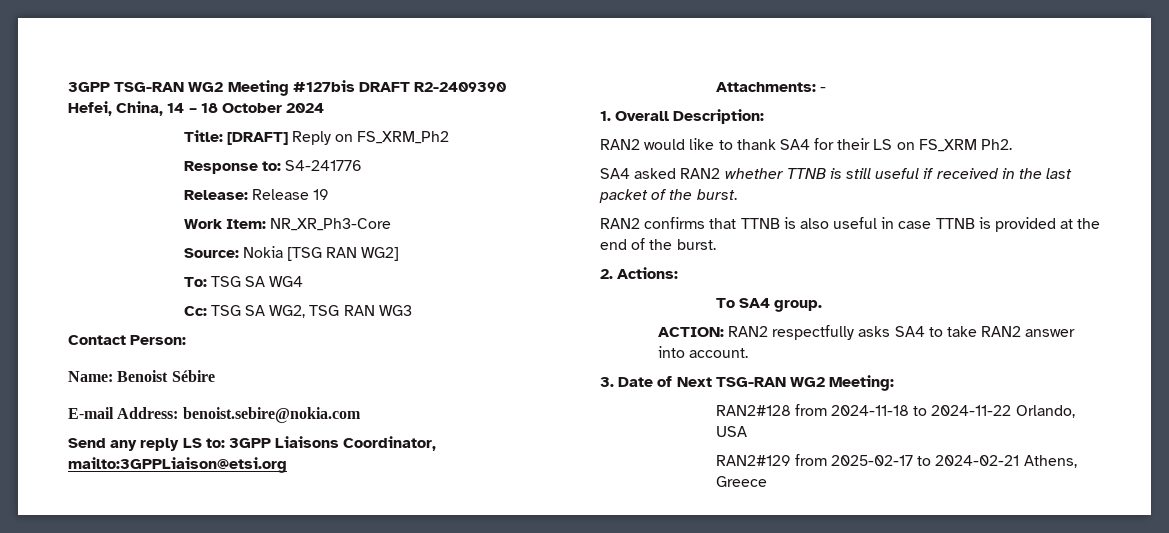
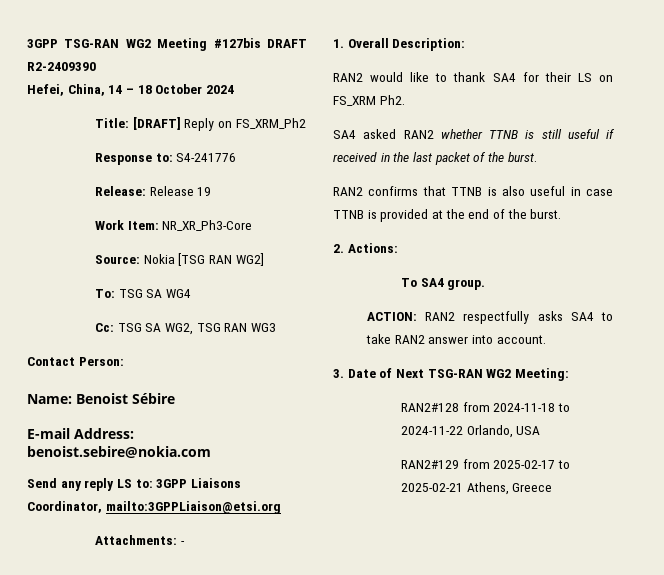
[935,455,1020,466] 2024-02-21 -> [400,483,463,492] 2025-02-21

